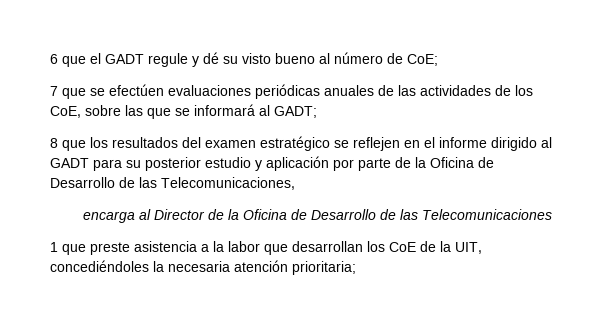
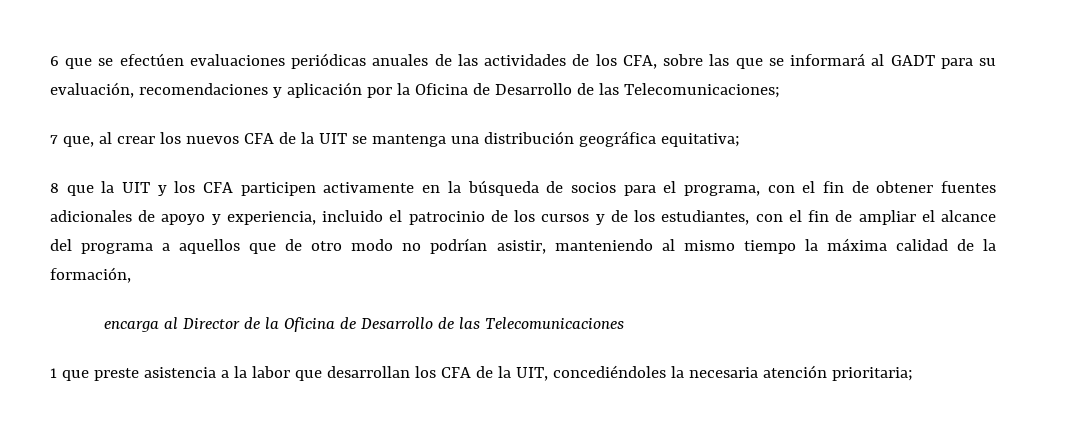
[90,52,438,67] [50,86,86,99] el GADT regule y dé su visto bueno al número de CoE; // 7 que -> (93, 63) none
[50,106,81,118] CoE, -> [622,55,657,69] CFA,
[274,106,317,118] [50,136,552,151] GADT; // 8 que los resultados del examen estratégico se reflejen en el informe dirigido al -> (885, 60) none
[145,157,251,171] posterior estudio -> [50,82,268,98] evaluación, recomendaciones
[358,157,494,171] [50,177,295,190] parte de la Oficina de Desarrollo de las Telecomunicaciones, -> [396,83,780,98] [50,131,740,147] [50,180,996,196] [50,210,996,225] [50,238,997,254] [50,267,131,283] la Oficina de Desarrollo de las Telecomunicaciones; // 7 que, al crear los nuevos CFA de la UIT se mantenga una distribución geográfica equitativa; // 8 que la UIT y los CFA participen activamente en la búsqueda de socios para el programa, con el fin de obtener fuentes adicionales de apoyo y experiencia, incluido el patrocinio de los cursos y de los estudiantes, con el fin de ampliar el alcance del programa a aquellos que de otro modo no podrían asistir, manteniendo al mismo tiempo la máxima calidad de la formación,
[389,242,416,252] CoE -> [440,367,471,378] CFA

